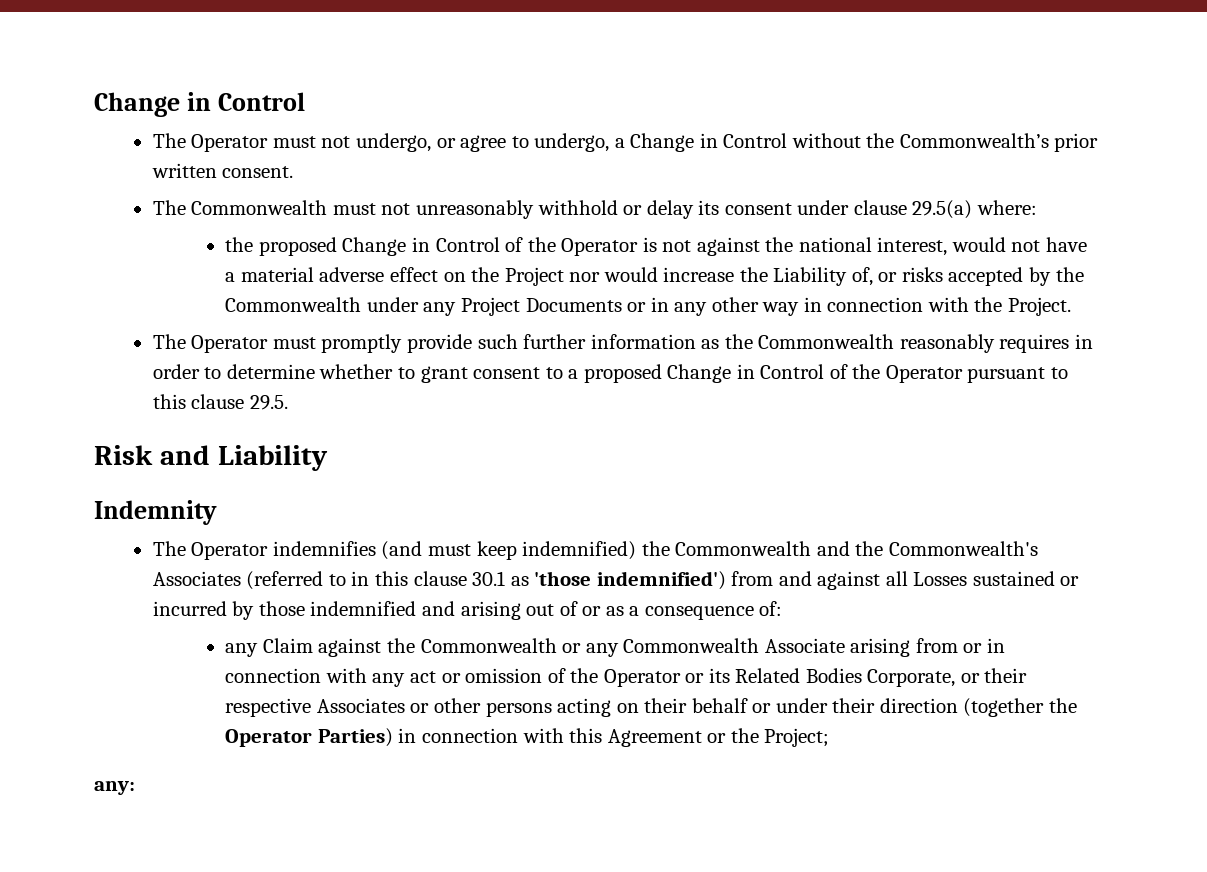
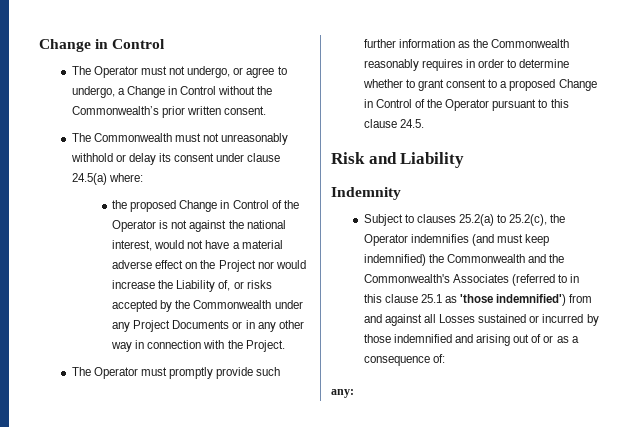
[912,200,973,219] 29.5(a) -> [71,173,107,185] 24.5(a)
[249,395,288,410] 29.5. -> [399,119,424,128] 24.5.
[152,541,186,556] The -> [363,214,566,226] Subject to clauses 25.2(a) to 25.2(c), the
[472,571,506,586] 30.1 -> [421,294,443,303] 25.1
[225,638,1005,657] [225,668,1028,687] [225,698,1077,717] [225,728,830,747] // any Claim against the Commonwealth or any Commonwealth Associate arising from or in connection with any act or omission of the Operator or its Related Bodies Corporate, or their respective Associates or other persons acting on their behalf or under their direction (together the Operator Parties) in connection with this Agreement or the Project; -> (445, 358) none

